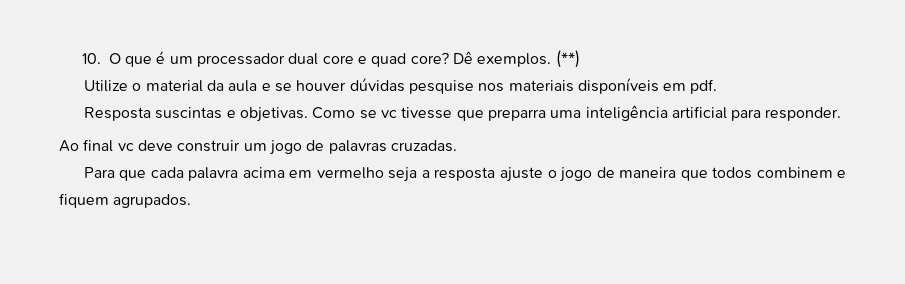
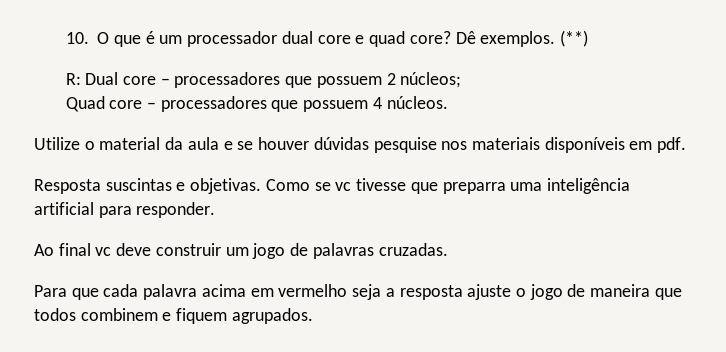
(580, 59) none -> [65,72,462,88] [65,96,448,112] // R: Dual core – processadores que possuem 2 núcleos; // Quad core – processadores que possuem 4 núcleos.

